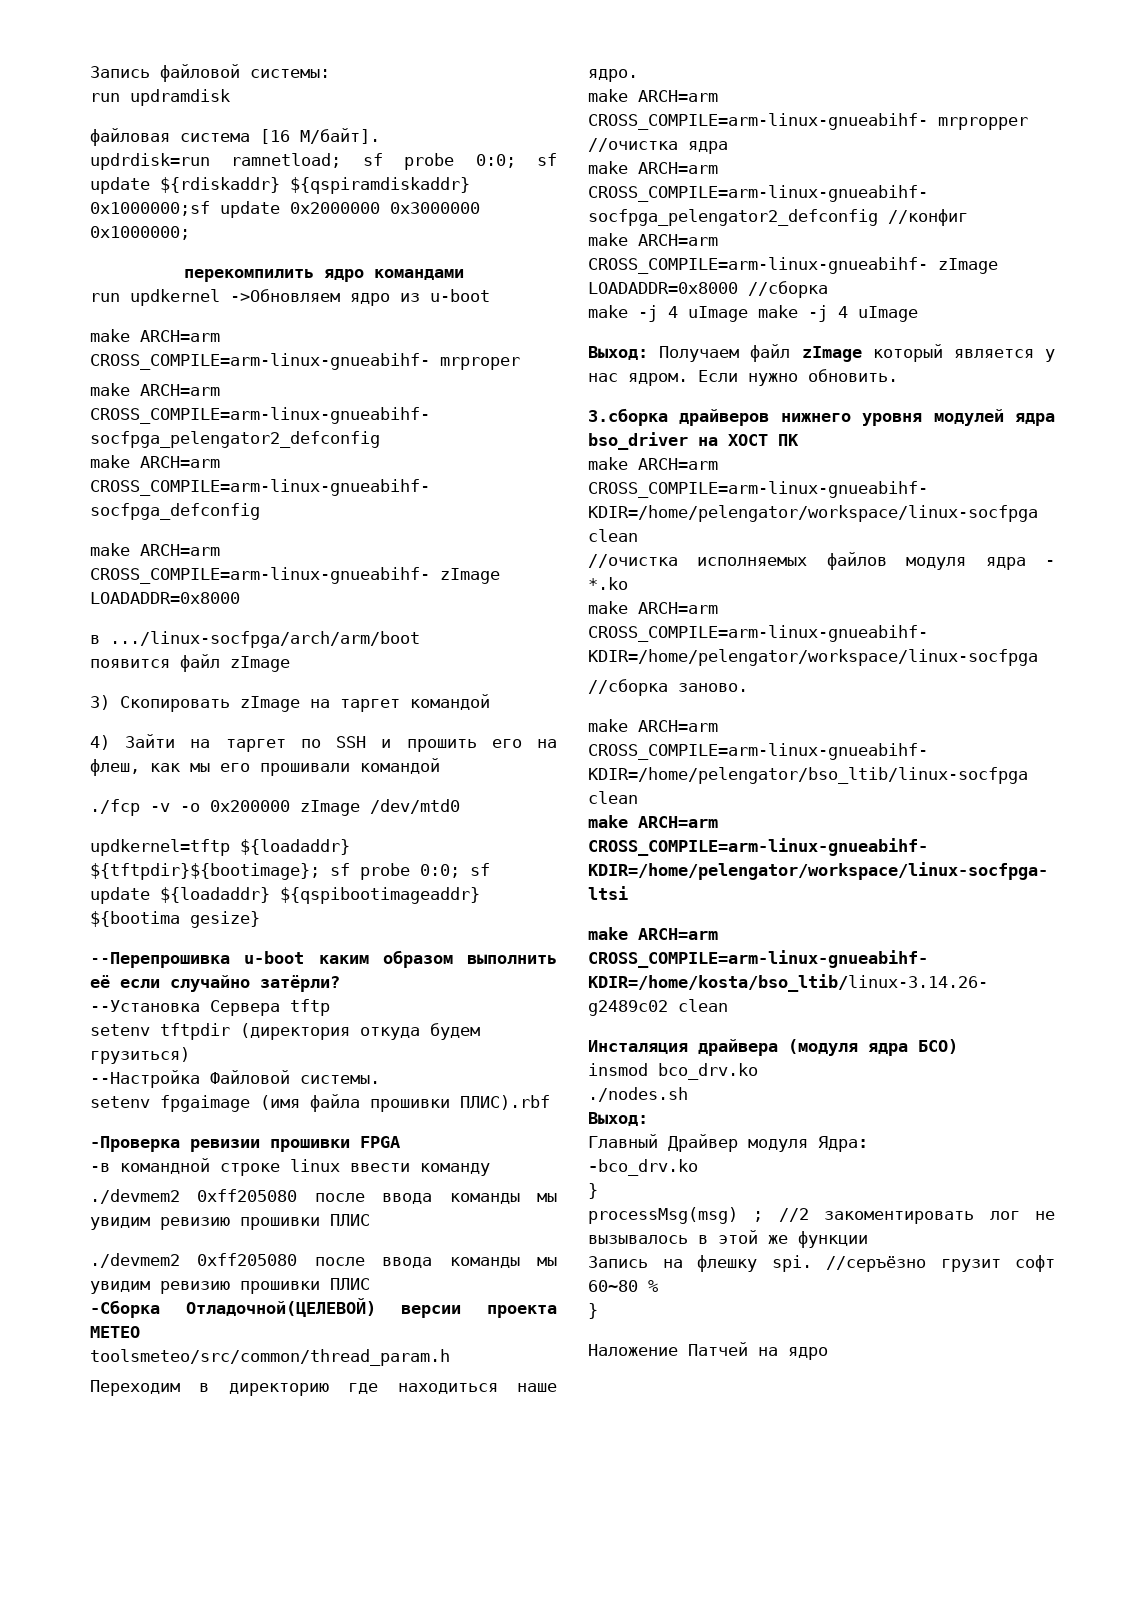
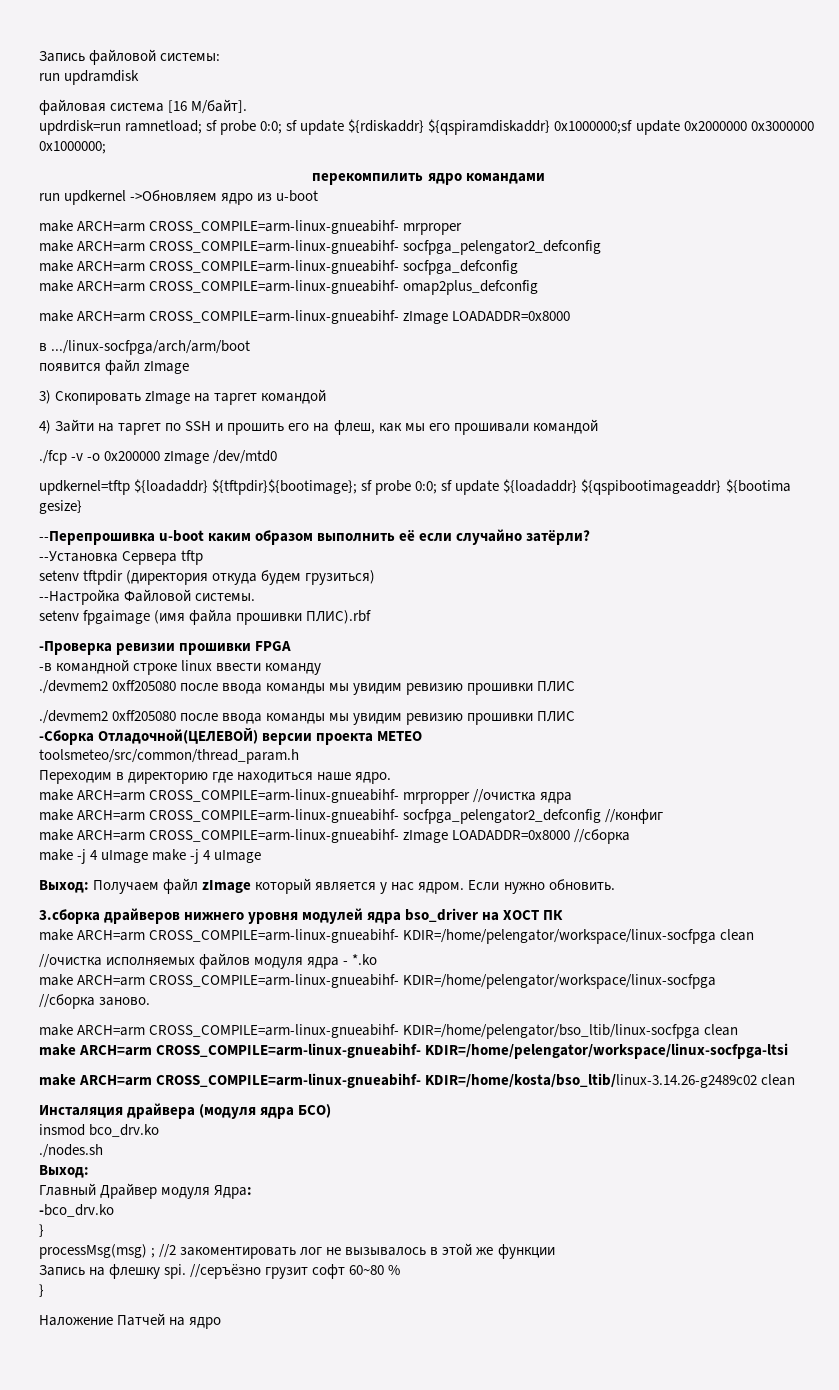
(260, 511) none -> [39,280,539,295] // make ARCH=arm CROSS_COMPILE=arm-linux-gnueabihf- omap2plus_defconfig

